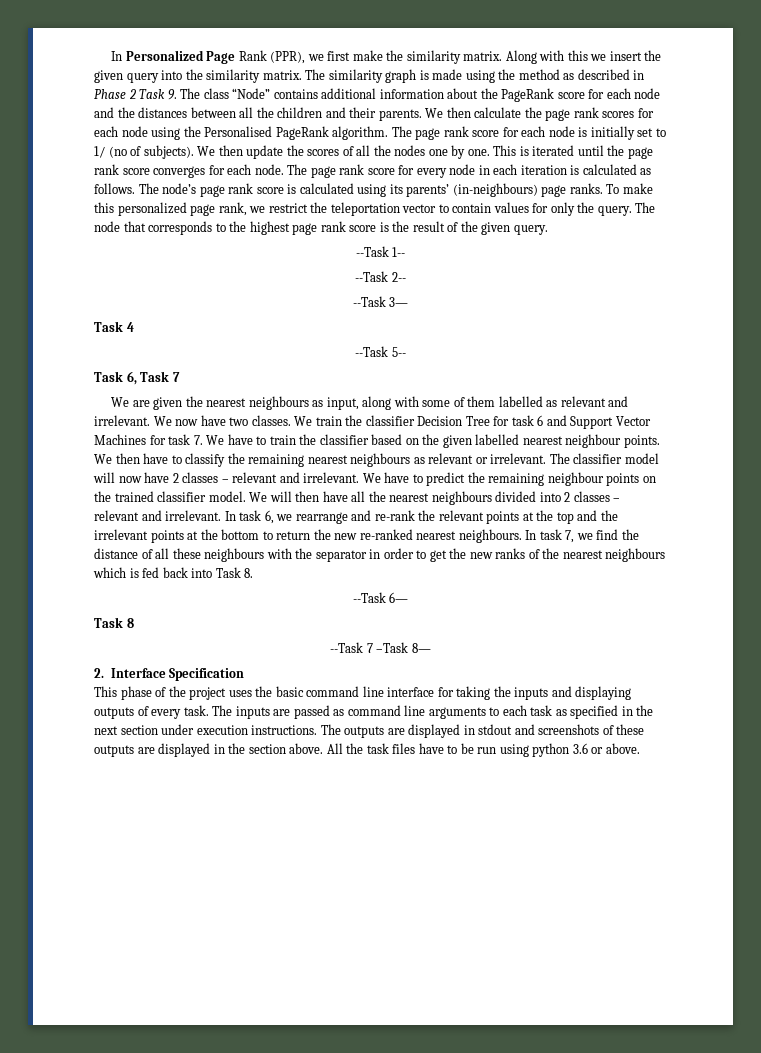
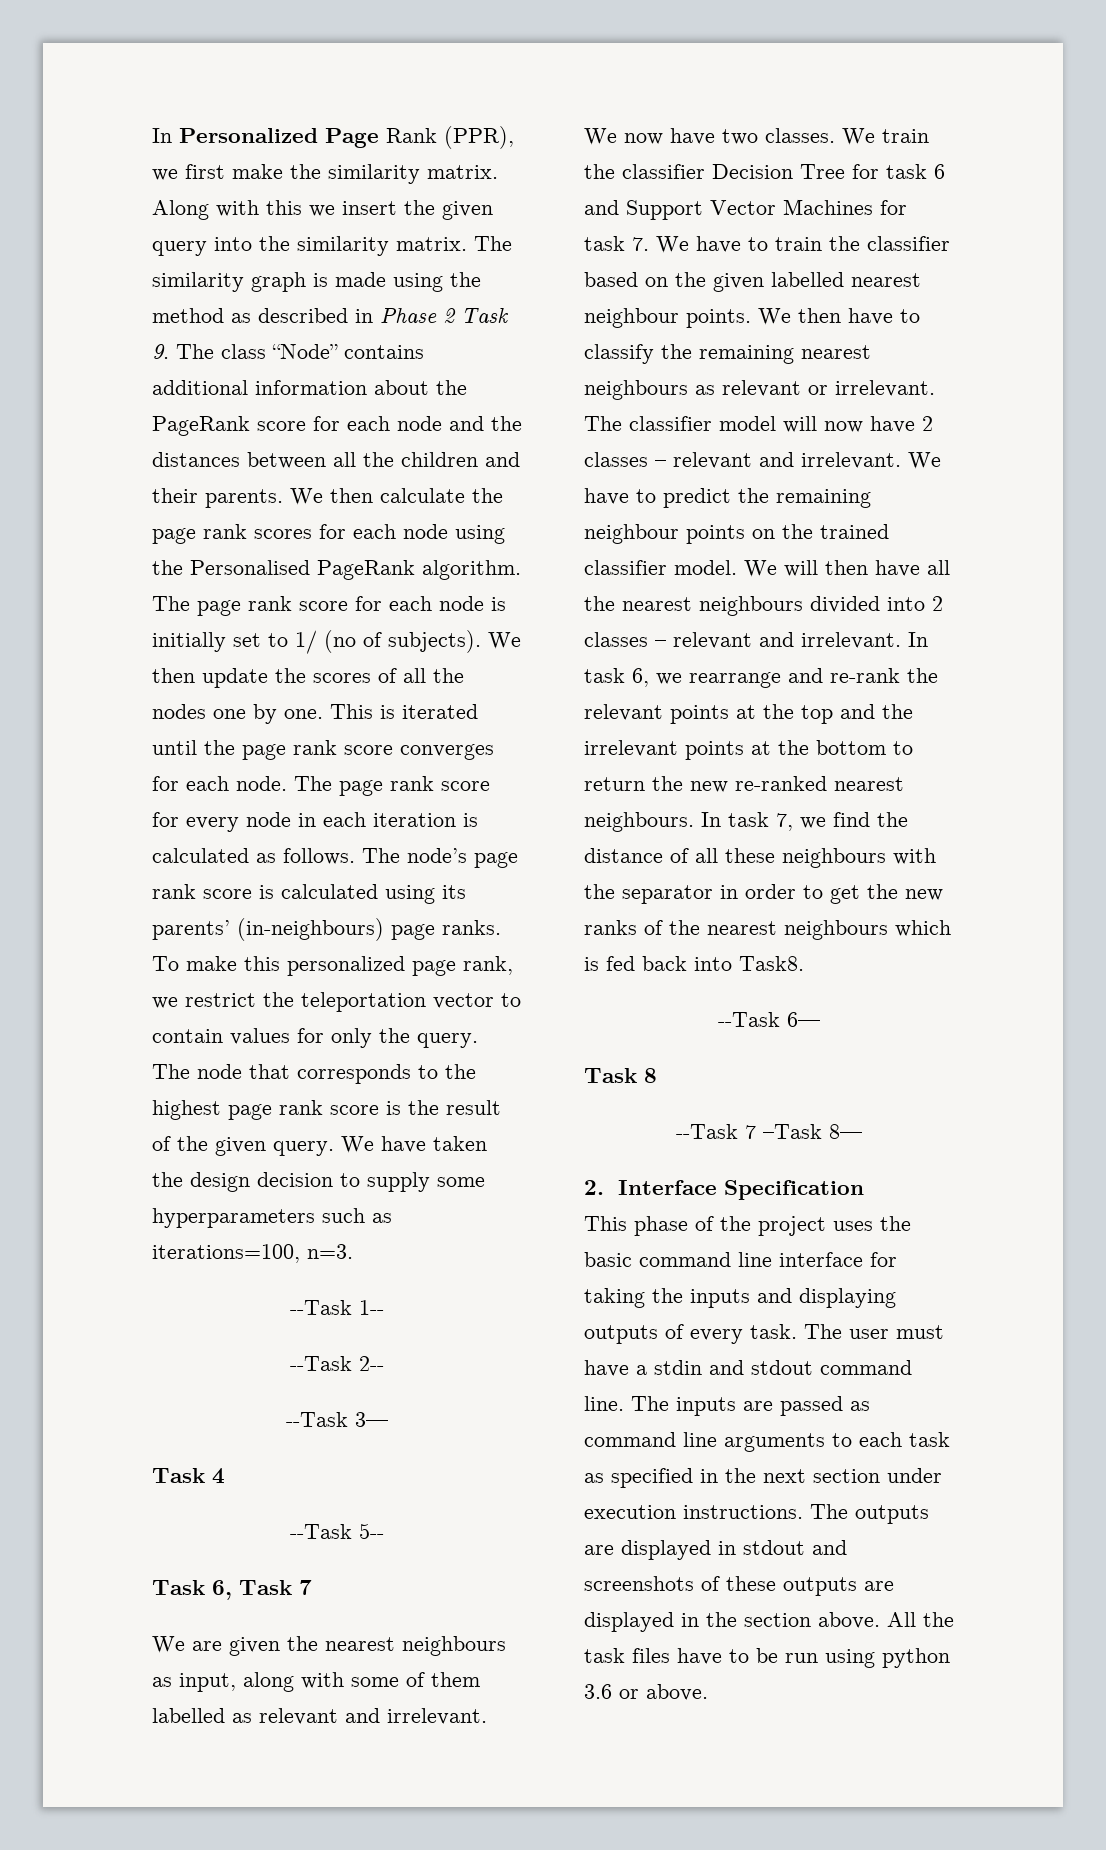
(548, 230) none -> [341,1136,487,1153] [152,1172,485,1192] [152,1208,392,1228] [152,1244,353,1263] We have taken the design decision to supply some hyperparameters such as iterations=100, n=3.
[215,567,254,578] Task 8. -> [739,956,804,971] Task8.
(233, 710) none -> [849,1325,944,1339] [584,1360,912,1377] [584,1396,669,1411] user must have a stdin and stdout command line. The

